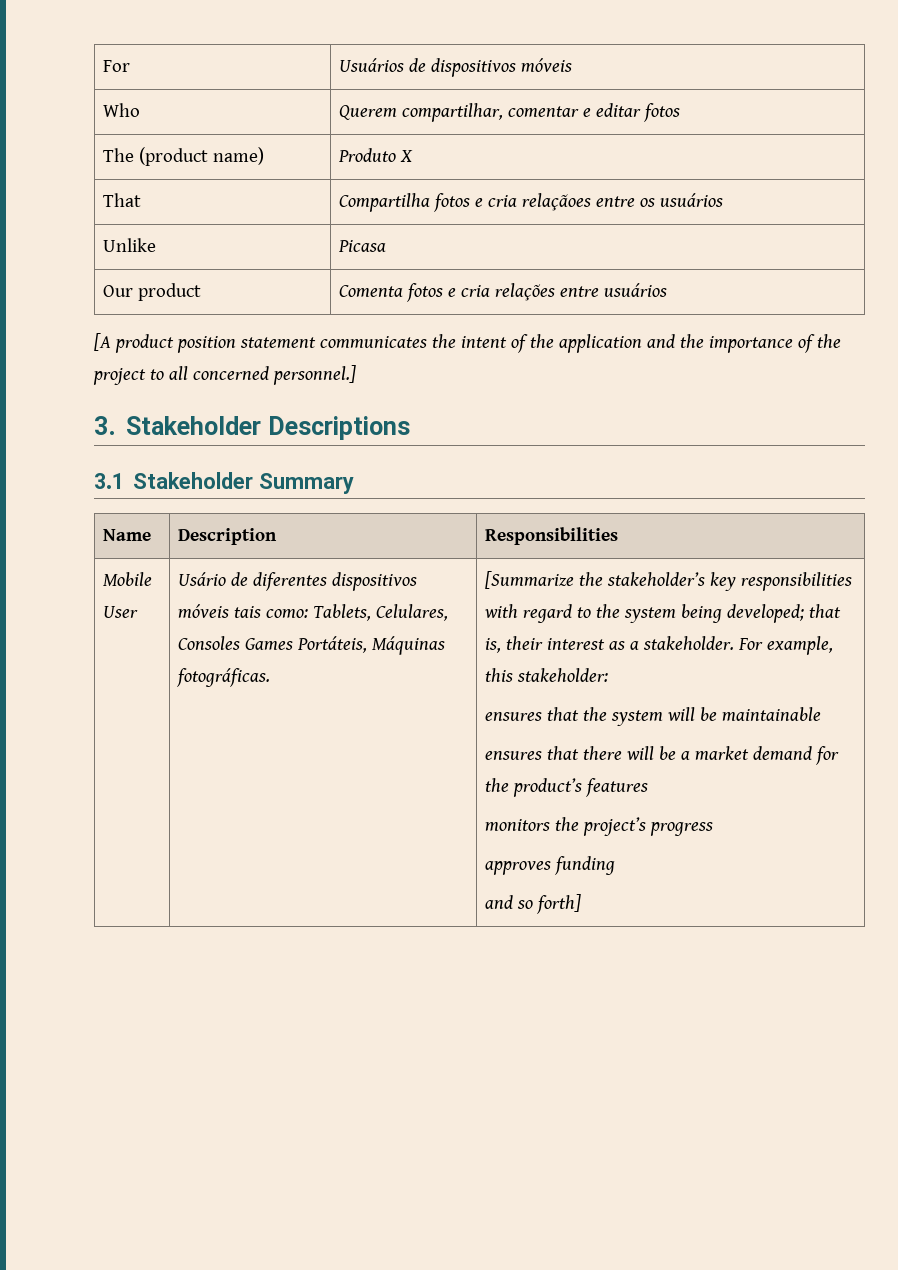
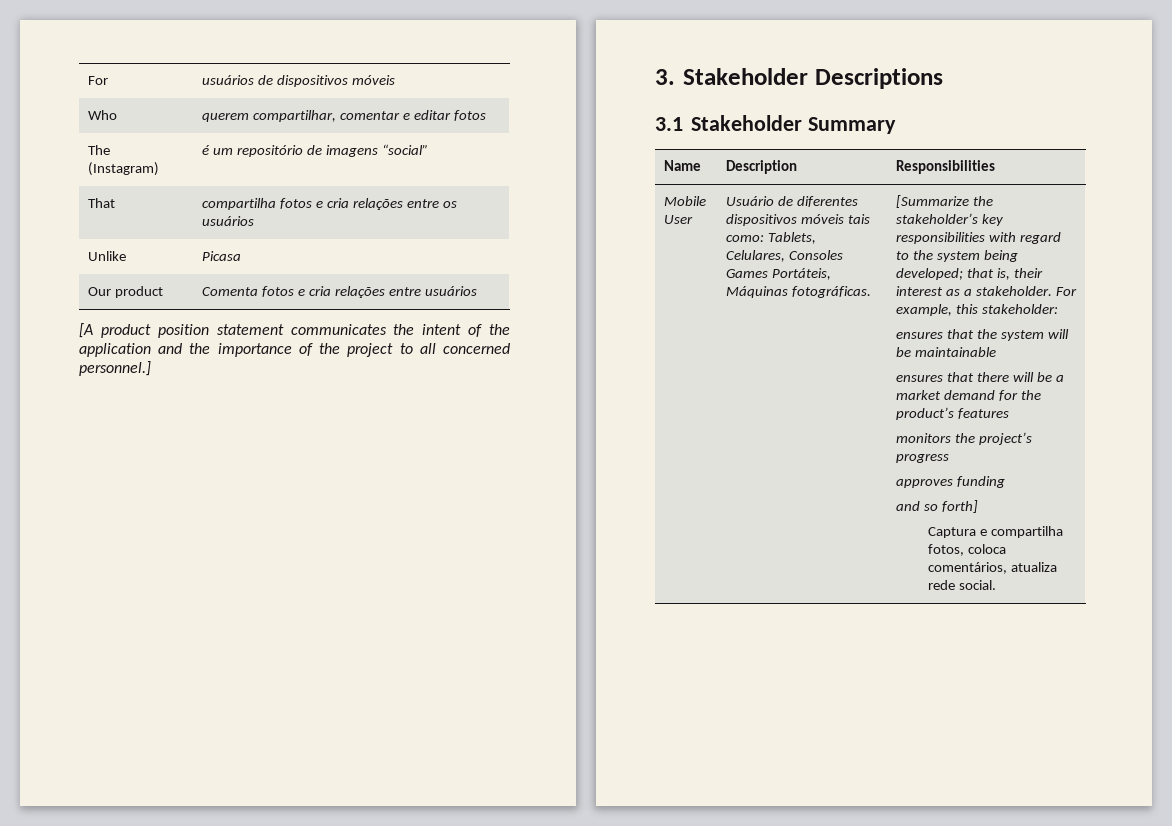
[339,58,405,72] Usuários -> [202,75,255,85] usuários
[339,105,398,120] Querem -> [202,112,250,122] querem
[139,147,265,166] [338,148,414,162] (product name) | Produto X -> [88,162,160,176] [202,144,428,157] (Instagram) | é um repositório de imagens “social”
[339,193,592,212] Compartilha fotos e cria relaçãoes -> [202,198,403,210] compartilha fotos e cria relações
[178,572,227,586] Usário -> [726,196,775,206] Usuário
(582, 904) none -> [928,526,1063,538] [928,544,1007,556] [928,562,1058,574] [928,580,997,590] // Captura e compartilha fotos, coloca comentários, atualiza rede social.

